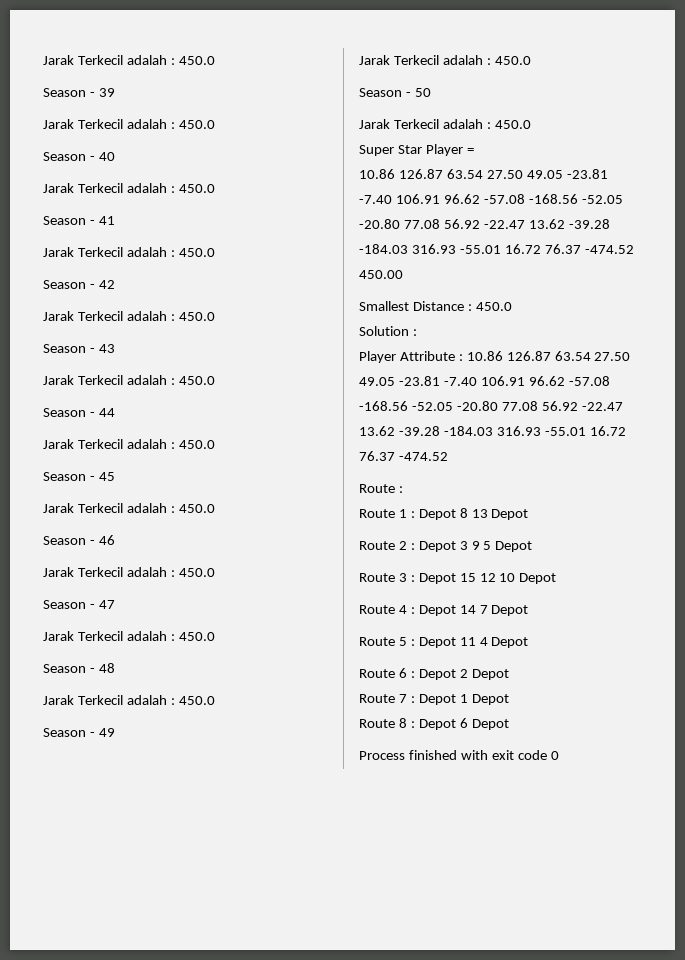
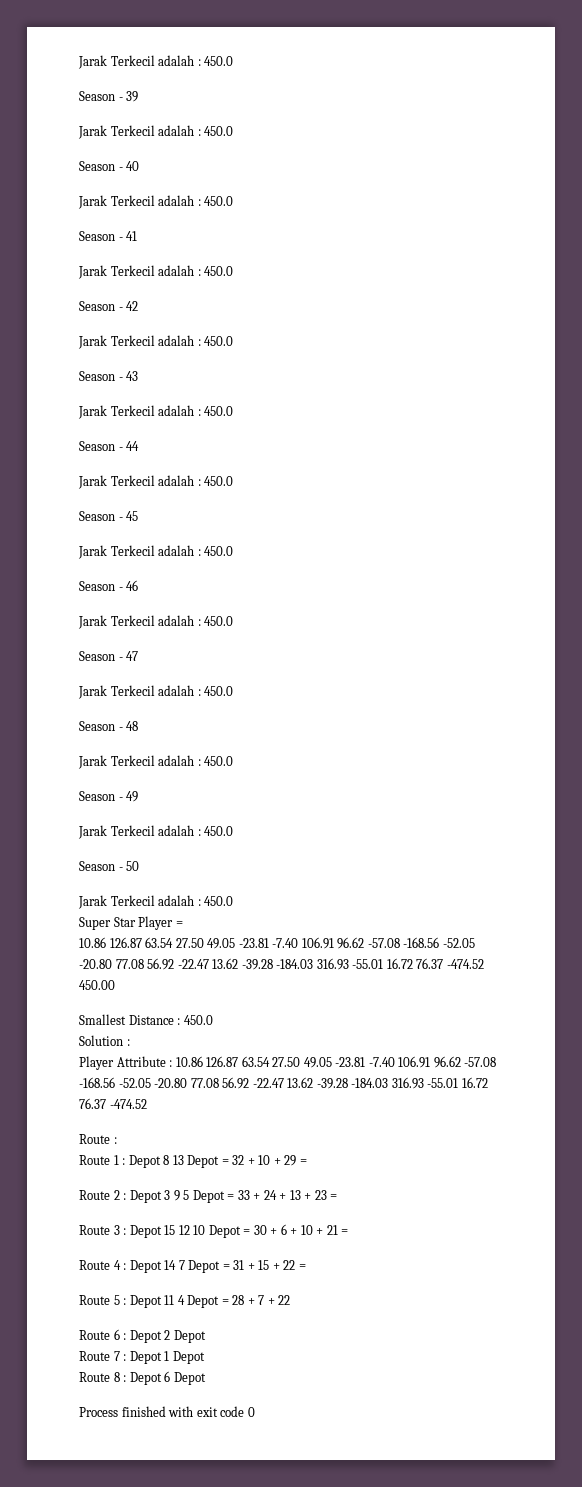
(529, 514) none -> [221,1155,307,1166] = 32 + 10 + 29 =
(533, 546) none -> [227,1190,338,1200] = 33 + 24 + 13 + 23 =
(557, 578) none -> [243,1224,349,1235] = 30 + 6 + 10 + 21 =
(529, 610) none -> [222,1260,306,1270] = 31 + 15 + 22 =
(529, 642) none -> [221,1295,291,1305] = 28 + 7 + 22

